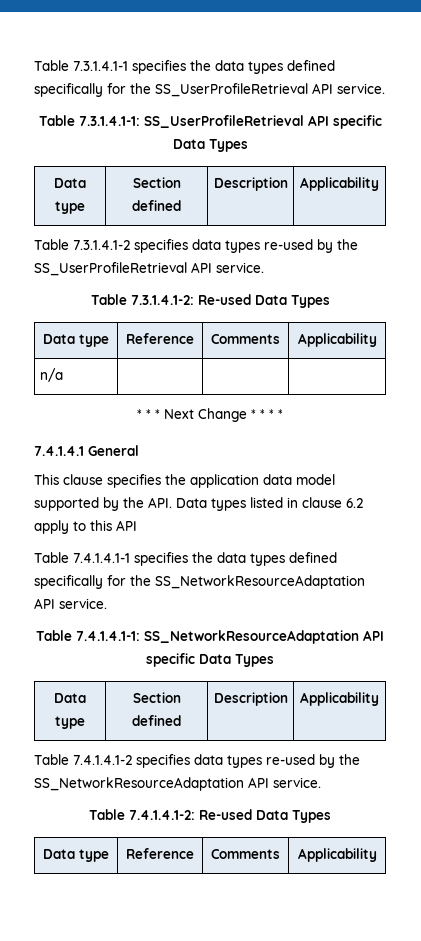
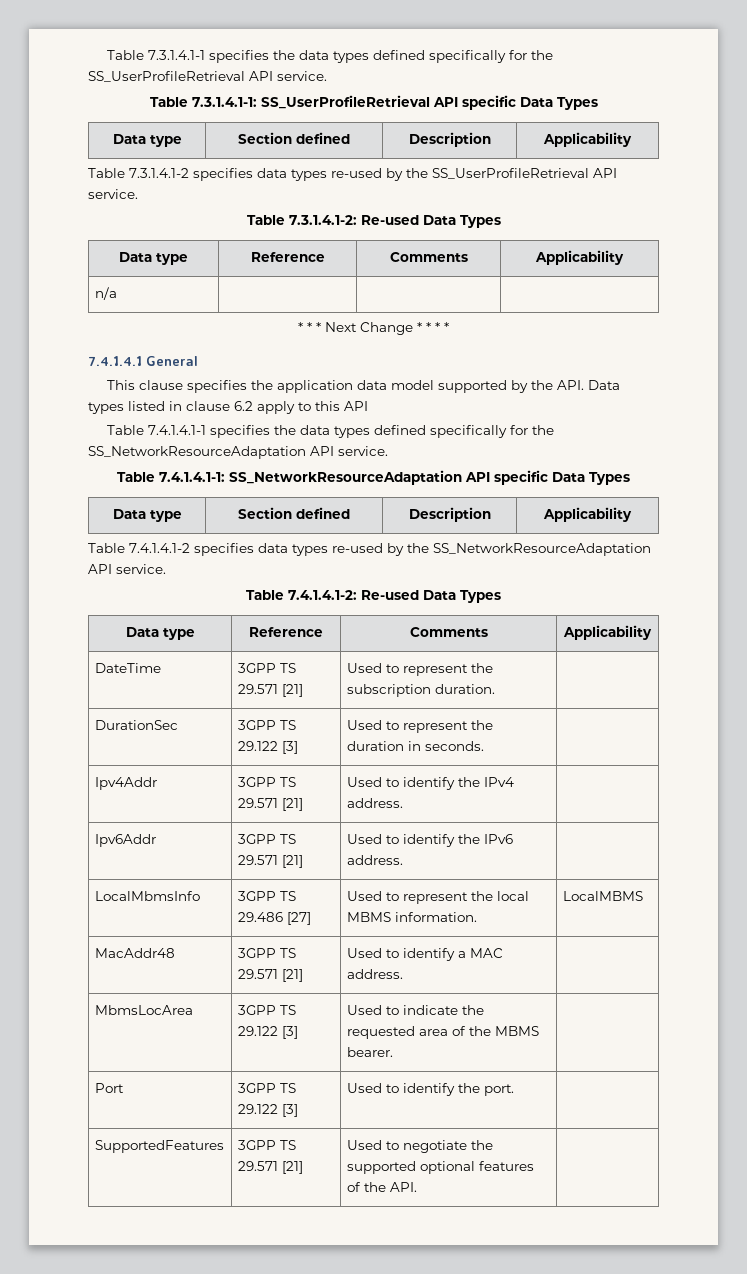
(377, 855) none -> [94,663,161,673] [237,663,296,673] [237,684,303,697] [346,663,493,676] [346,684,495,697] [94,720,178,730] [237,720,296,730] [237,741,298,754] [346,720,493,733] [346,741,484,751] [94,777,157,790] [237,777,296,787] [237,798,303,811] [346,777,514,790] [346,798,403,808] [94,834,156,847] [237,834,296,844] [237,855,303,868] [346,834,513,847] [346,855,403,865] [94,891,200,901] [237,891,296,901] [237,912,311,925] [346,891,529,904] [346,912,477,922] [562,891,643,901] [94,948,175,958] [237,948,296,958] [237,969,303,982] [346,948,503,961] [346,969,403,979] [94,1005,193,1015] [237,1005,296,1015] [237,1026,298,1039] [346,1005,484,1015] [346,1026,539,1039] [346,1047,393,1057] [94,1083,124,1093] [237,1083,296,1093] [237,1104,298,1117] [346,1083,514,1096] [94,1140,224,1153] [237,1140,296,1150] [237,1161,303,1174] [346,1140,493,1153] [346,1161,534,1174] [346,1182,417,1192] // DateTime | 3GPP TS 29.571 [21] | Used to represent the subscription duration. | // DurationSec | 3GPP TS 29.122 [3] | Used to represent the duration in seconds. | // Ipv4Addr | 3GPP TS 29.571 [21] | Used to identify the IPv4 address. | // Ipv6Addr | 3GPP TS 29.571 [21] | Used to identify the IPv6 address. | // LocalMbmsInfo | 3GPP TS 29.486 [27] | Used to represent the local MBMS information. | LocalMBMS // MacAddr48 | 3GPP TS 29.571 [21] | Used to identify a MAC address. | // MbmsLocArea | 3GPP TS 29.122 [3] | Used to indicate the requested area of the MBMS bearer. | // Port | 3GPP TS 29.122 [3] | Used to identify the port. | // SupportedFeatures | 3GPP TS 29.571 [21] | Used to negotiate the supported optional features of the API. |

